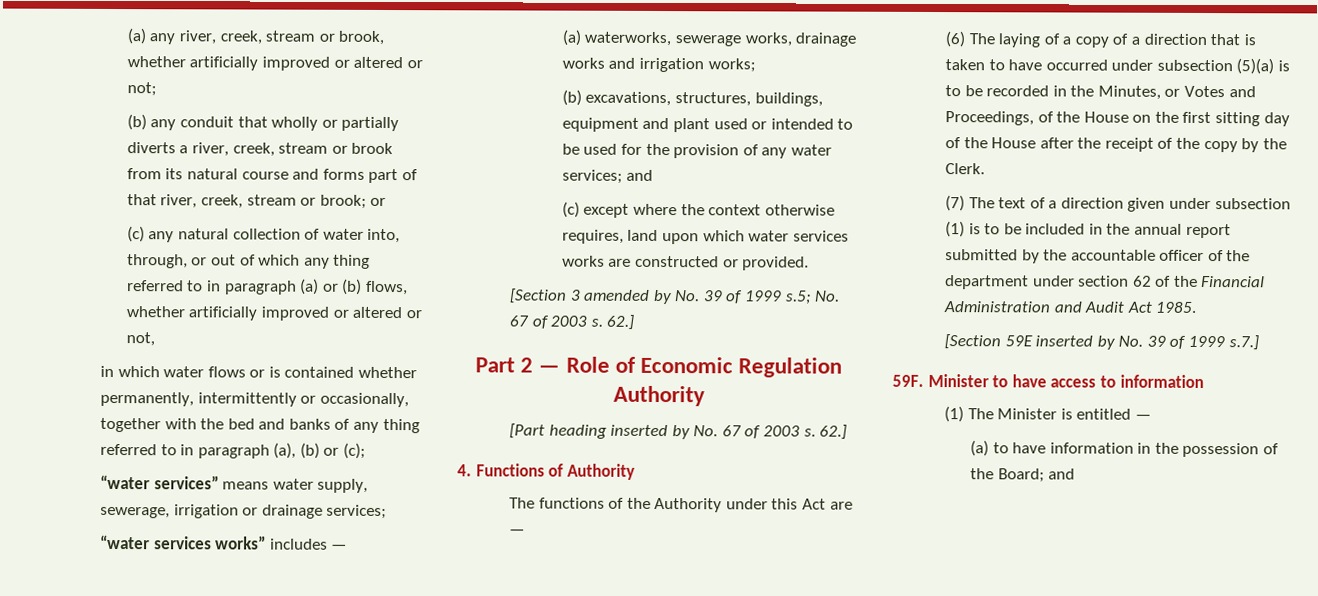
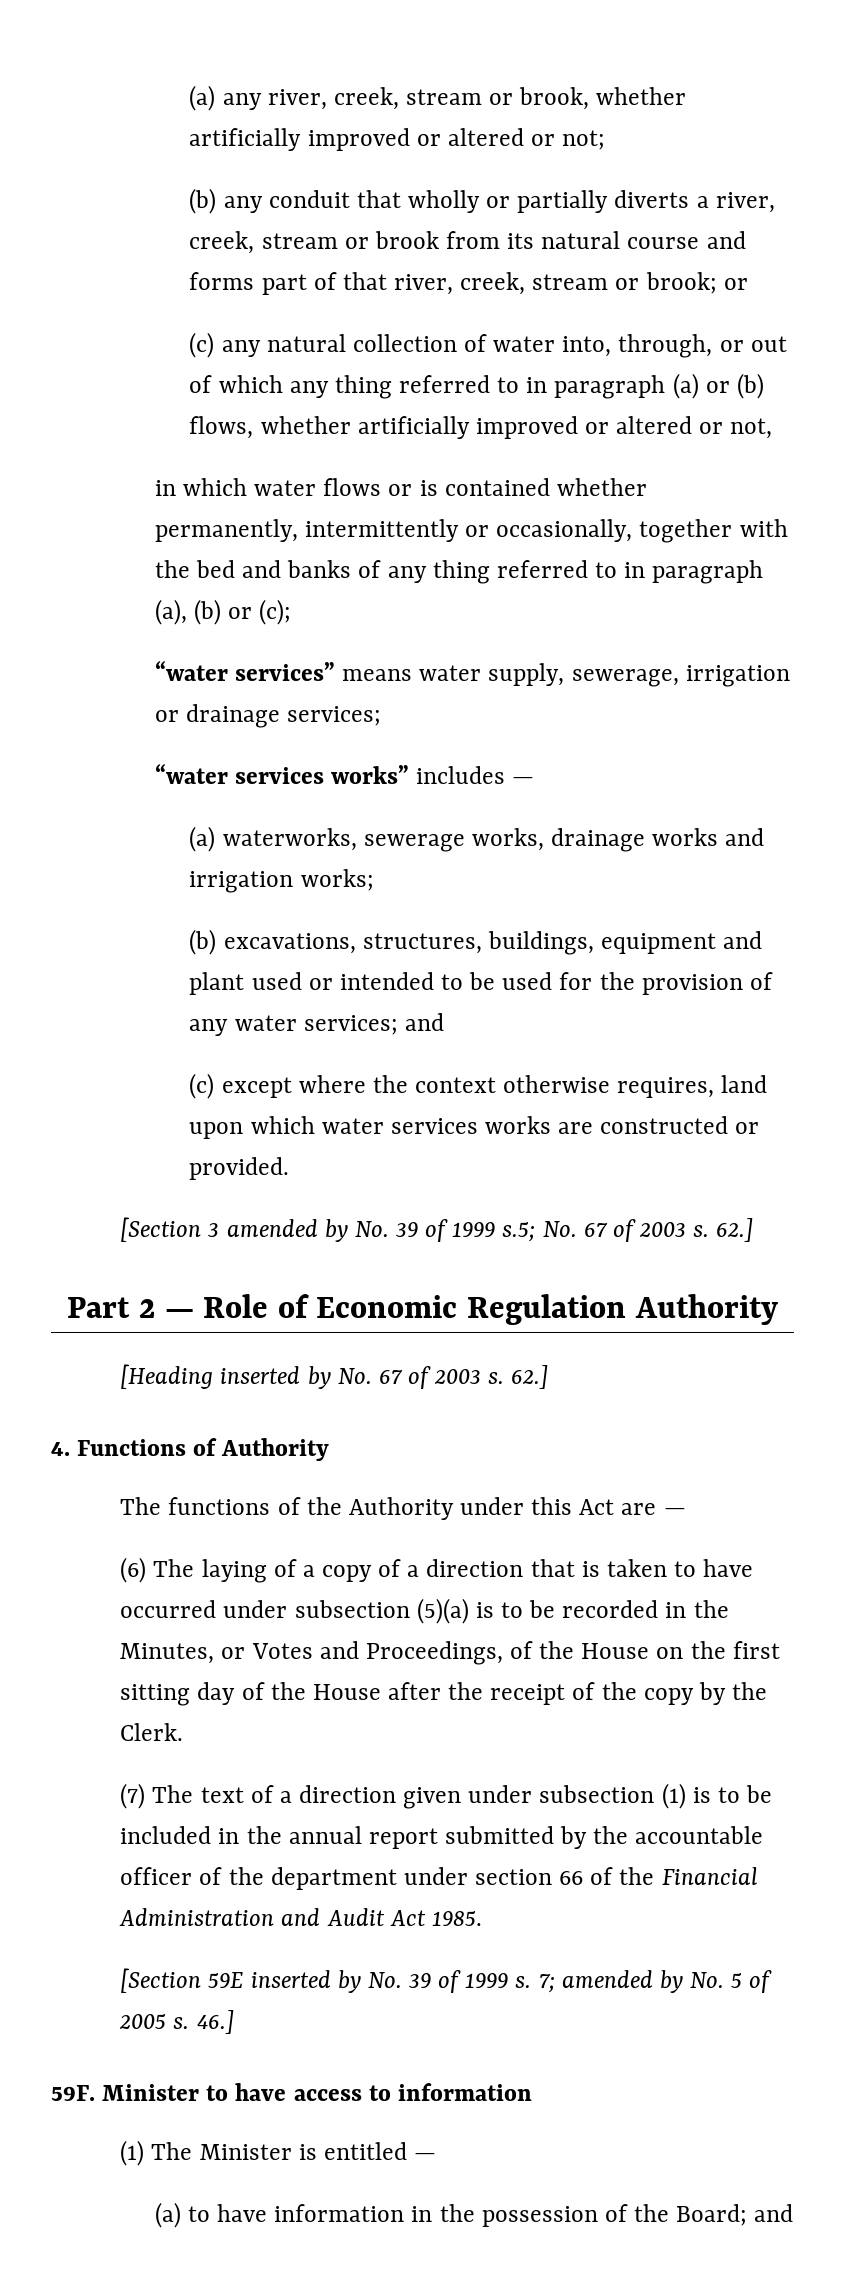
[508,423,607,439] [Part heading -> [120,1364,214,1389] [Heading
[1132,275,1152,287] 62 -> [559,1871,584,1885] 66
[1228,335,1259,351] s.7.] -> [515,1970,773,1993] [119,2010,234,2034] s. 7; amended by No. 5 of 2005 s. 46.]

